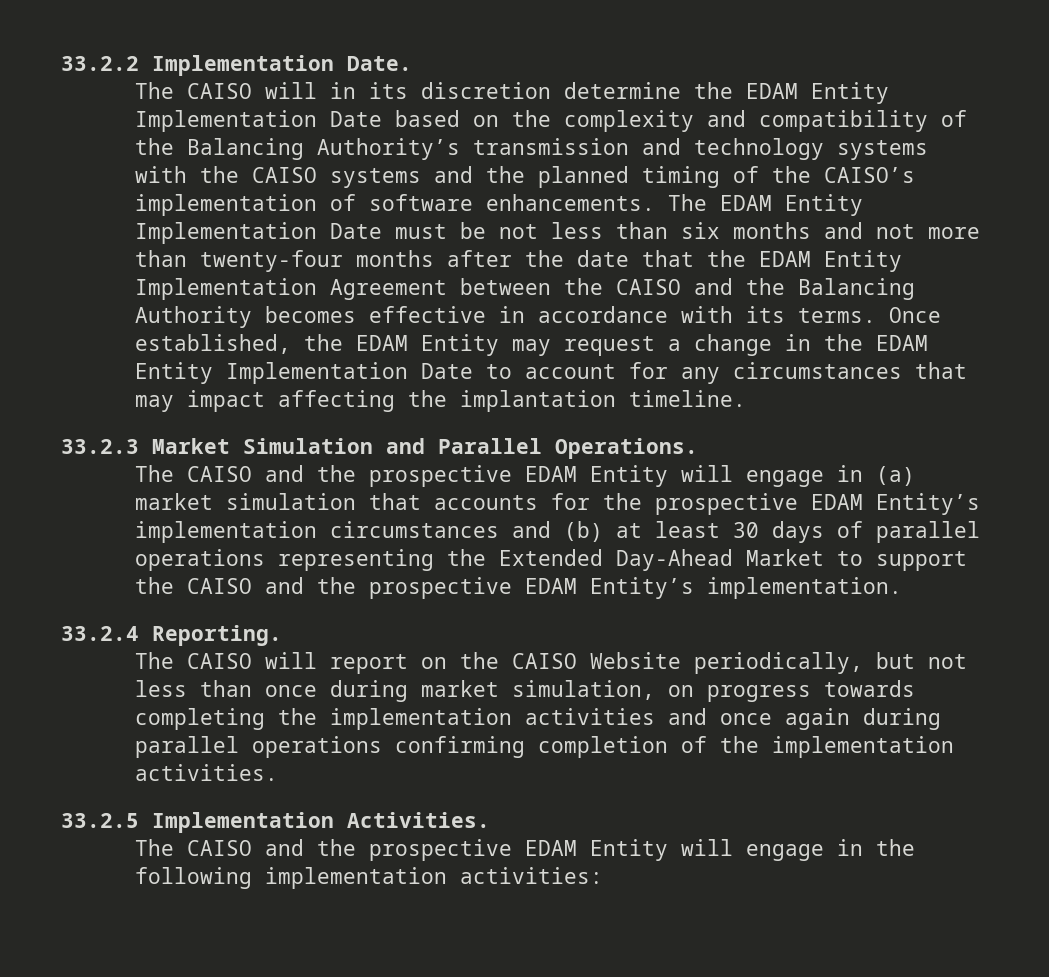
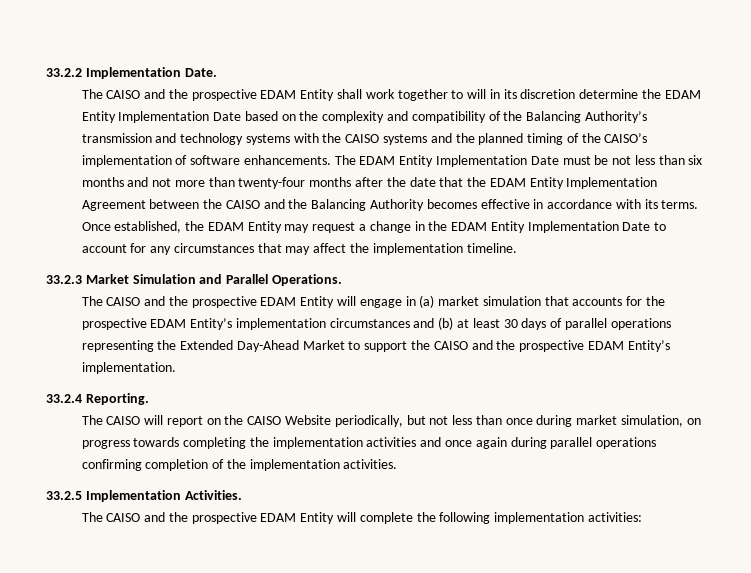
(253, 91) none -> [144,89,464,101] and the prospective EDAM Entity shall work together to
[187,390,617,412] impact affecting the implantation -> [313,243,463,255] affect the implementation
[746,839,864,861] engage in -> [359,512,413,524] complete

